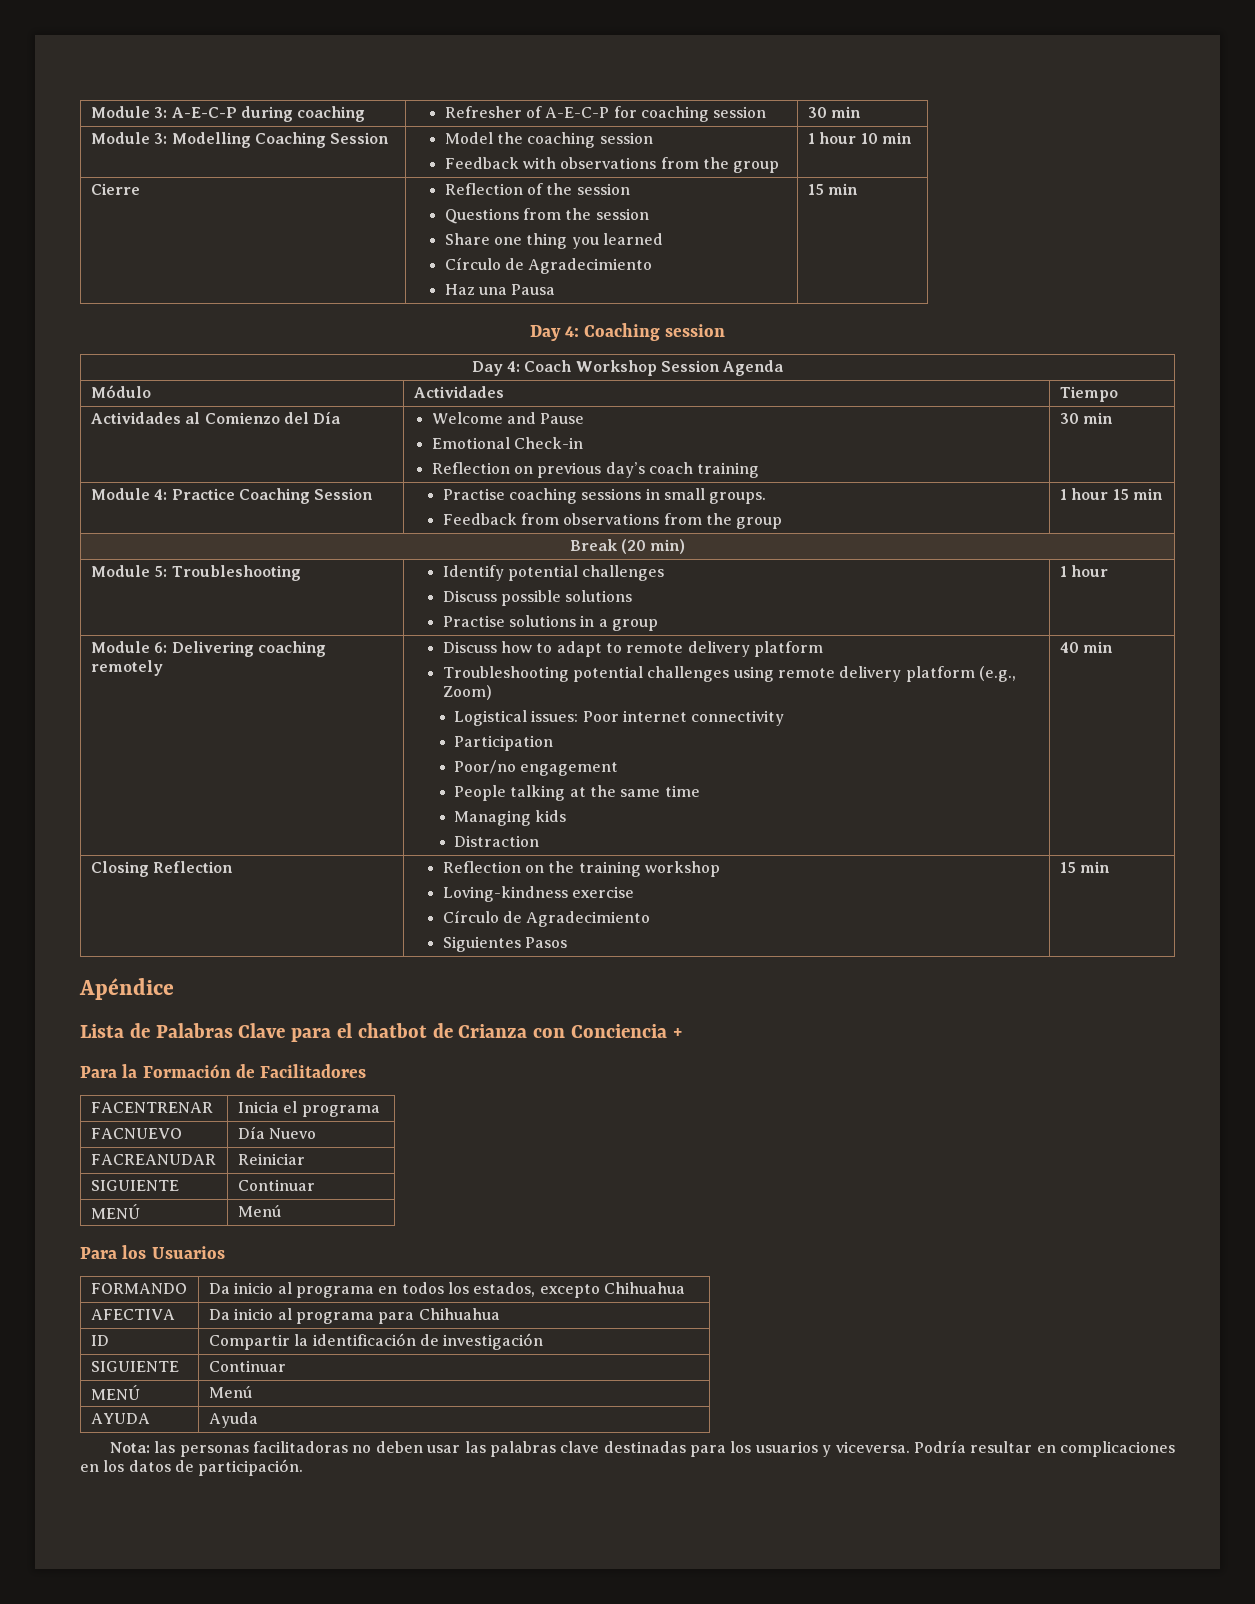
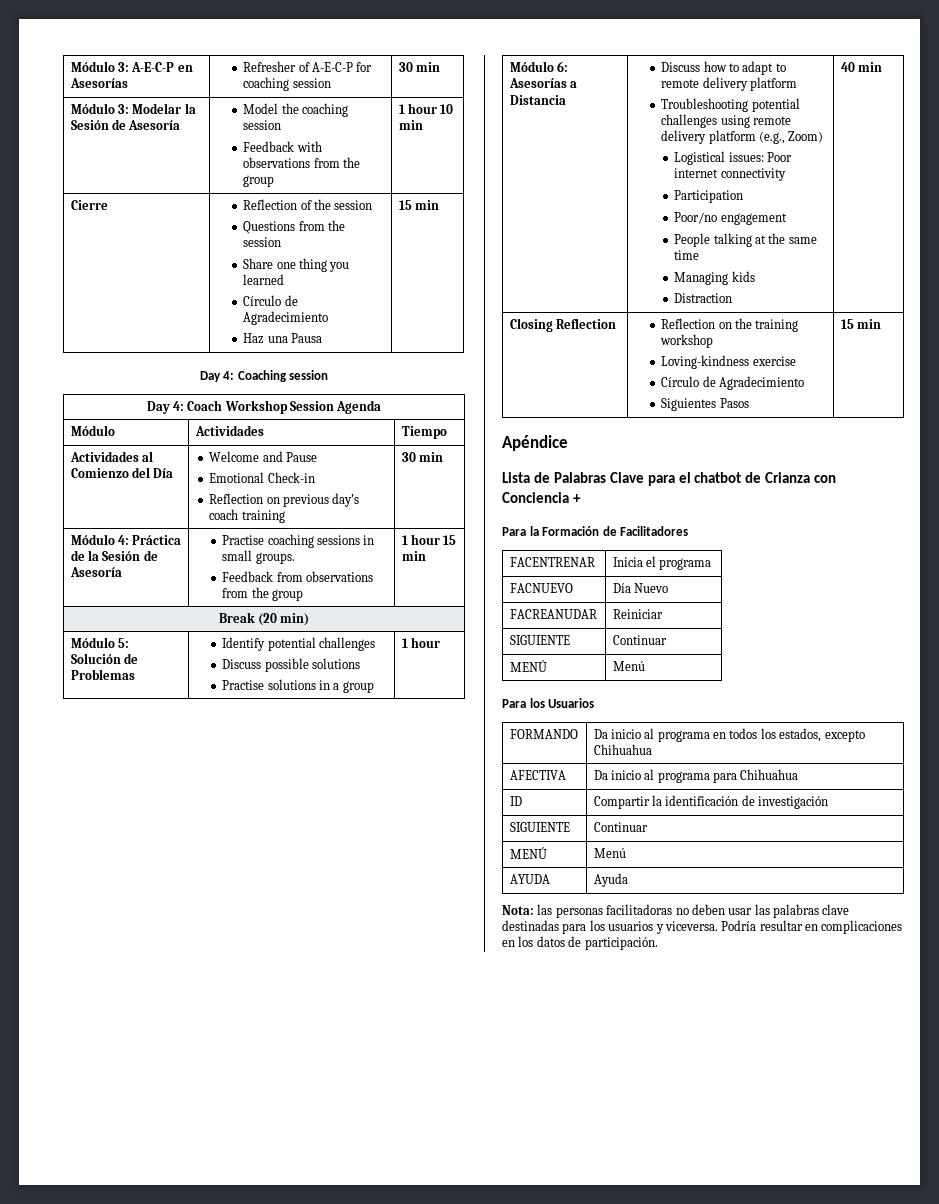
[90,106,150,118] Module -> [70,61,115,72] Módulo
[240,106,366,122] during coaching -> [177,65,193,72] [69,78,128,88] en Asesorías
[90,132,390,148] Module 3: Modelling Coaching Session -> [70,103,196,114] [70,119,181,130] Módulo 3: Modelar la Sesión de Asesoría
[90,488,374,504] Module 4: Practice Coaching Session -> [70,534,182,545] [70,550,158,561] [69,567,122,577] Módulo 4: Práctica de la Sesión de Asesoría
[90,565,301,581] Module 5: Troubleshooting -> [70,637,129,648] [70,653,138,664] [70,669,135,680] Módulo 5: Solución de Problemas
[90,641,326,657] [90,660,163,676] Module 6: Delivering coaching remotely -> [509,61,568,72] [508,78,577,88] [509,95,566,105] Módulo 6: Asesorías a Distancia

